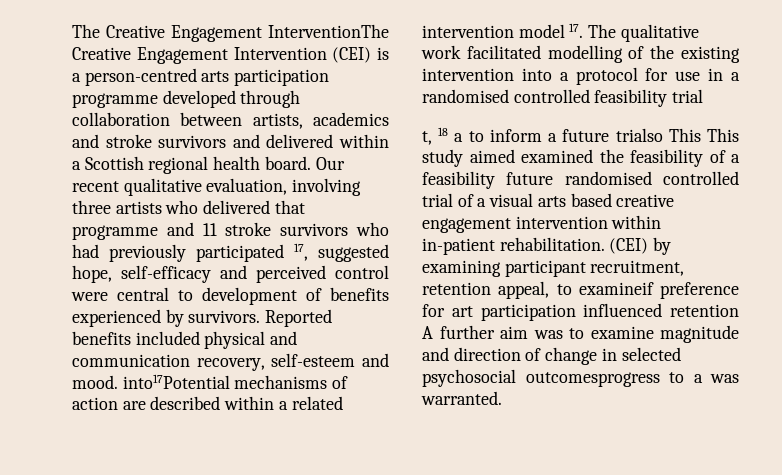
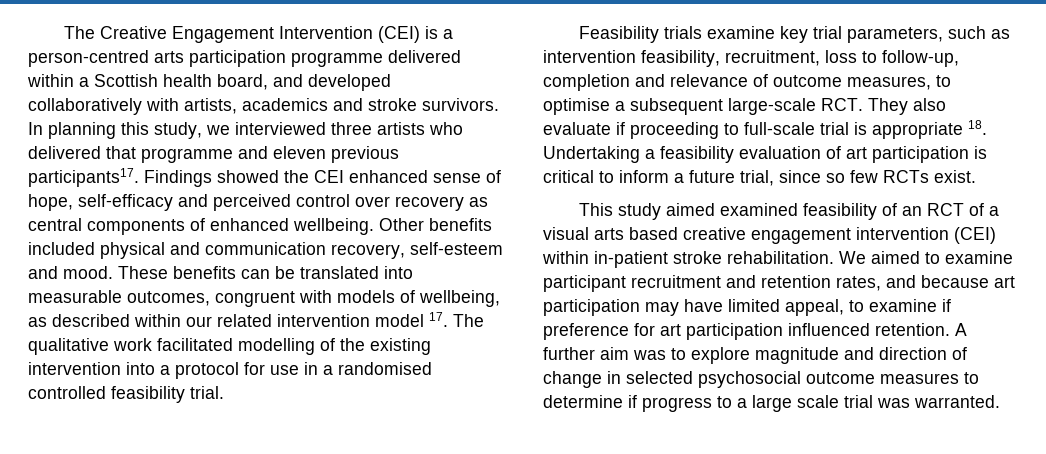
[268,24,389,38] [72,47,228,64] InterventionThe Creative Engagement -> (274, 34) none
[162,90,301,108] [72,112,389,129] [72,134,389,148] [72,156,345,174] [72,178,362,196] developed through collaboration between artists, academics and stroke survivors and delivered within a Scottish regional health board. Our recent qualitative evaluation, involving -> [388,50,461,63] [27,74,391,91] [28,98,499,115] [28,122,326,139] delivered within a Scottish health board, and developed collaboratively with artists, academics and stroke survivors. In planning this study, we interviewed
[202,222,390,236] [72,243,389,262] 11 stroke survivors who had previously participated 17, suggested -> [273,146,399,163] [28,168,501,187] eleven previous participants17. Findings showed the CEI enhanced sense of
[71,287,389,305] [72,309,333,327] were central to development of benefits experienced by survivors. Reported -> [355,196,488,211] [28,218,424,235] over recovery as central components of enhanced wellbeing. Other
[122,374,349,389] [72,397,146,410] into17Potential mechanisms of action are -> [118,266,413,279] [28,290,500,307] [28,317,47,327] These benefits can be translated into measurable outcomes, congruent with models of wellbeing, as
[278,401,288,410] a -> [186,316,212,327] our
[672,89,704,103] [422,127,701,145] trial // t, 18 a to inform a future trialso This -> [190,386,224,399] [578,26,1010,43] [543,50,959,67] [543,74,951,91] [543,98,946,115] [543,120,987,139] [543,146,987,163] [543,170,976,186] trial. // Feasibility trials examine key trial parameters, such as intervention feasibility, recruitment, loss to follow-up, completion and relevance of outcome measures, to optimise a subsequent large-scale RCT. They also evaluate if proceeding to full-scale trial is appropriate 18. Undertaking a feasibility evaluation of art participation is critical to inform a future trial, since so few RCTs exist. //
[599,149,624,163] the -> (798, 209) none
[731,154,740,163] [422,171,739,189] [422,193,453,207] a feasibility future randomised controlled trial -> [901,203,964,216] an RCT
(608, 222) none -> [954,227,996,244] (CEI)
[499,237,672,255] [422,260,685,277] [422,281,654,299] rehabilitation. (CEI) by examining participant recruitment, retention appeal, to examineif -> [673,251,1013,264] [543,275,1015,292] [543,299,951,316] stroke rehabilitation. We aimed to examine participant recruitment and retention rates, and because art participation may have limited appeal, to examine if
[670,304,739,317] retention -> [875,323,950,336] retention.
[590,326,654,339] examine -> [691,347,750,364] explore
[525,372,703,387] outcomesprogress to a -> [806,372,979,384] [543,395,873,412] outcome measures to determine if progress to a large scale trial

